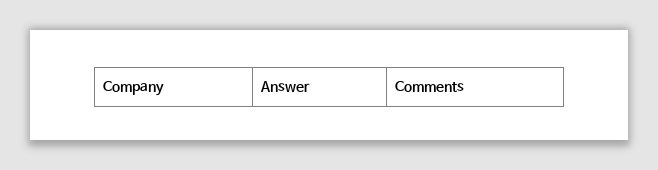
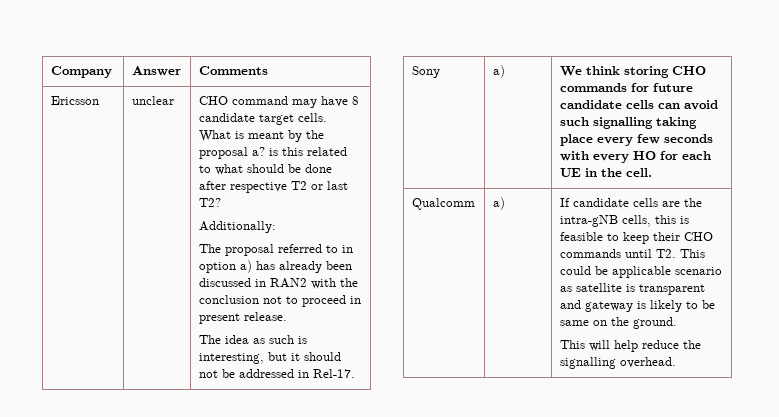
(465, 86) none -> [50,96,99,105] [131,96,174,105] [198,96,359,108] [198,113,327,125] [198,130,324,142] [198,147,347,159] [198,164,332,175] [198,181,348,193] [198,198,221,207] [198,221,276,233] [198,244,353,256] [198,260,352,273] [198,278,358,289] [198,295,361,307] [198,312,287,324] [198,335,307,344] [198,352,341,364] [198,369,355,378] [411,66,440,78] [492,65,505,78] [559,66,706,78] [559,83,693,92] [559,100,718,110] [559,117,697,129] [559,134,713,146] [559,151,711,163] [559,168,652,177] [411,198,475,210] [492,197,505,210] [559,198,702,207] [559,215,689,227] [559,232,713,244] [559,249,705,258] [559,266,722,278] [559,283,705,295] [559,300,715,312] [559,317,677,329] [559,340,701,352] [559,357,676,369] // Ericsson | unclear | CHO command may have 8 candidate target cells. What is meant by the proposal a? is this related to what should be done after respective T2 or last T2? // Additionally: // The proposal referred to in option a) has already been discussed in RAN2 with the conclusion not to proceed in present release. // The idea as such is interesting, but it should not be addressed in Rel-17. // Sony | a) | We think storing CHO commands for future candidate cells can avoid such signalling taking place every few seconds with every HO for each UE in the cell. // Qualcomm | a) | If candidate cells are the intra-gNB cells, this is feasible to keep their CHO commands until T2. This could be applicable scenario as satellite is transparent and gateway is likely to be same on the ground. // This will help reduce the signalling overhead.

